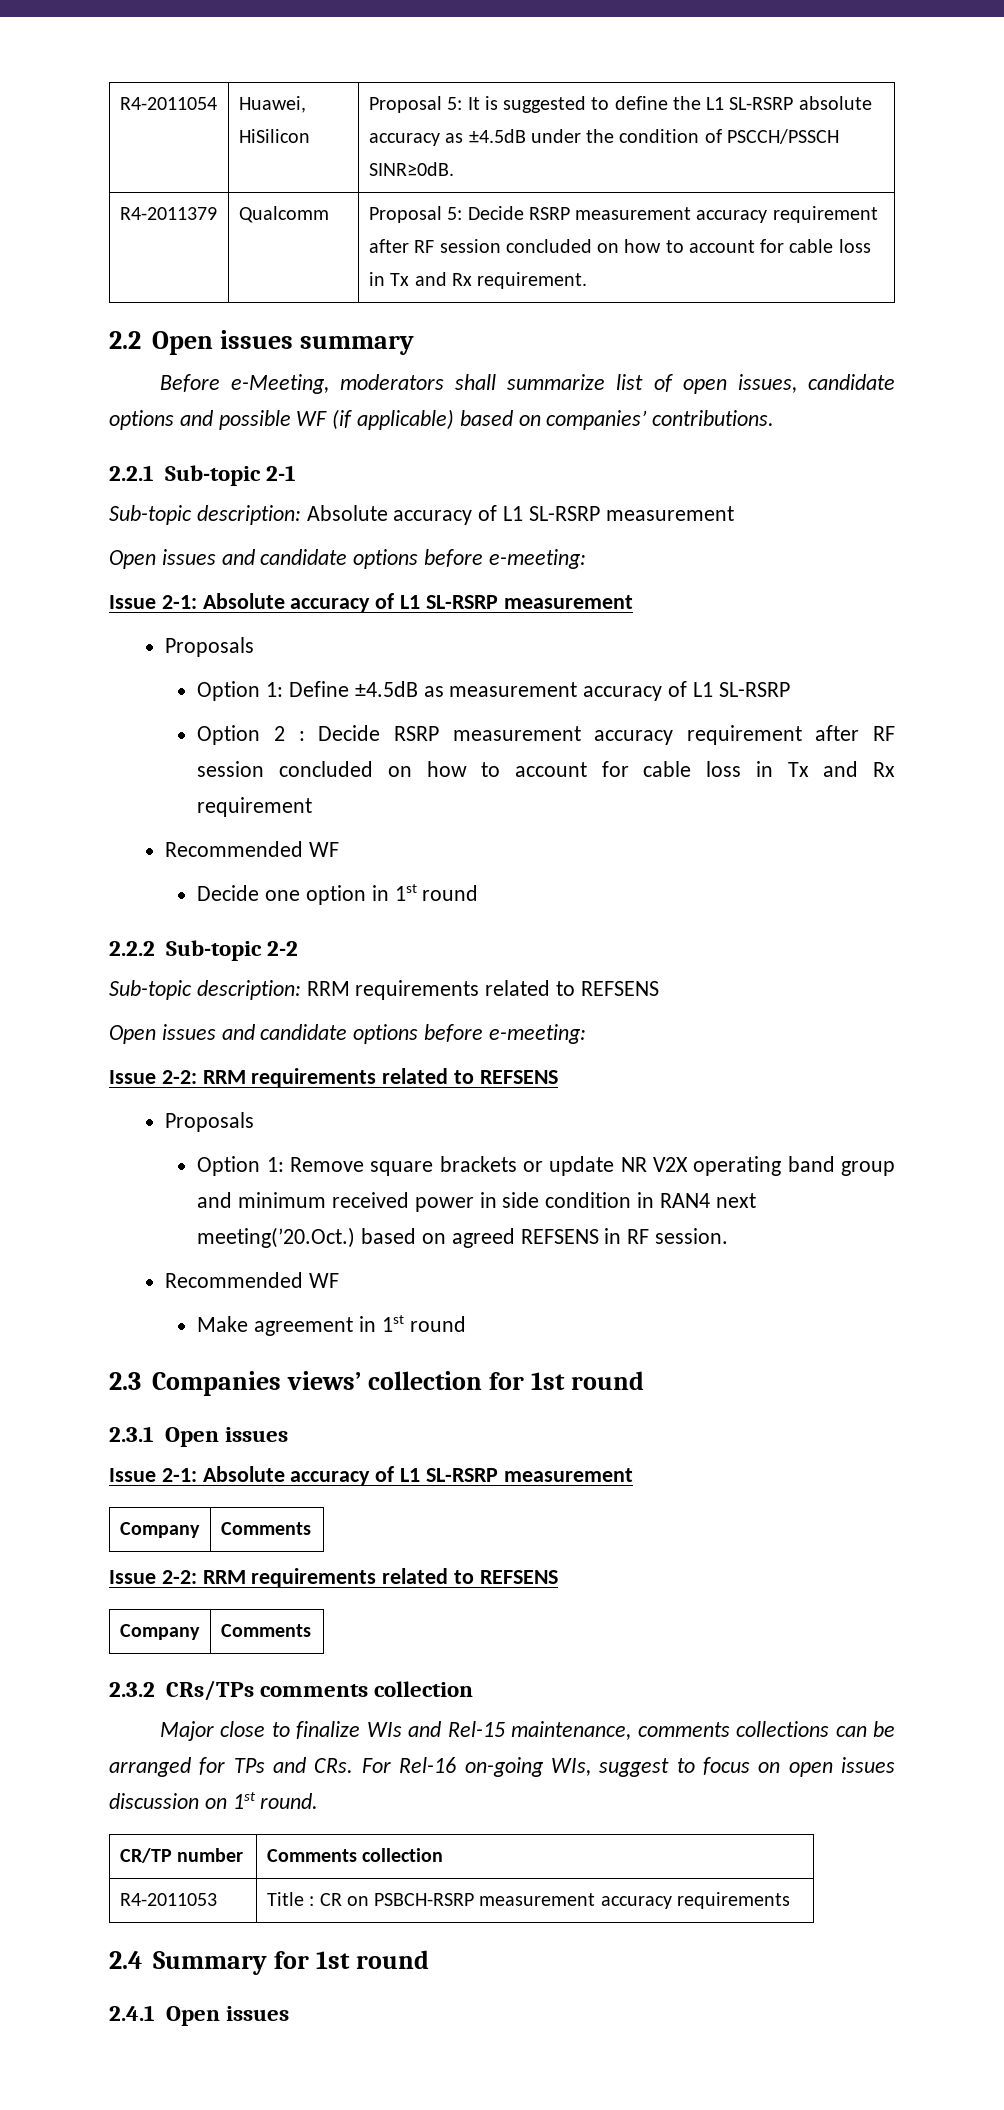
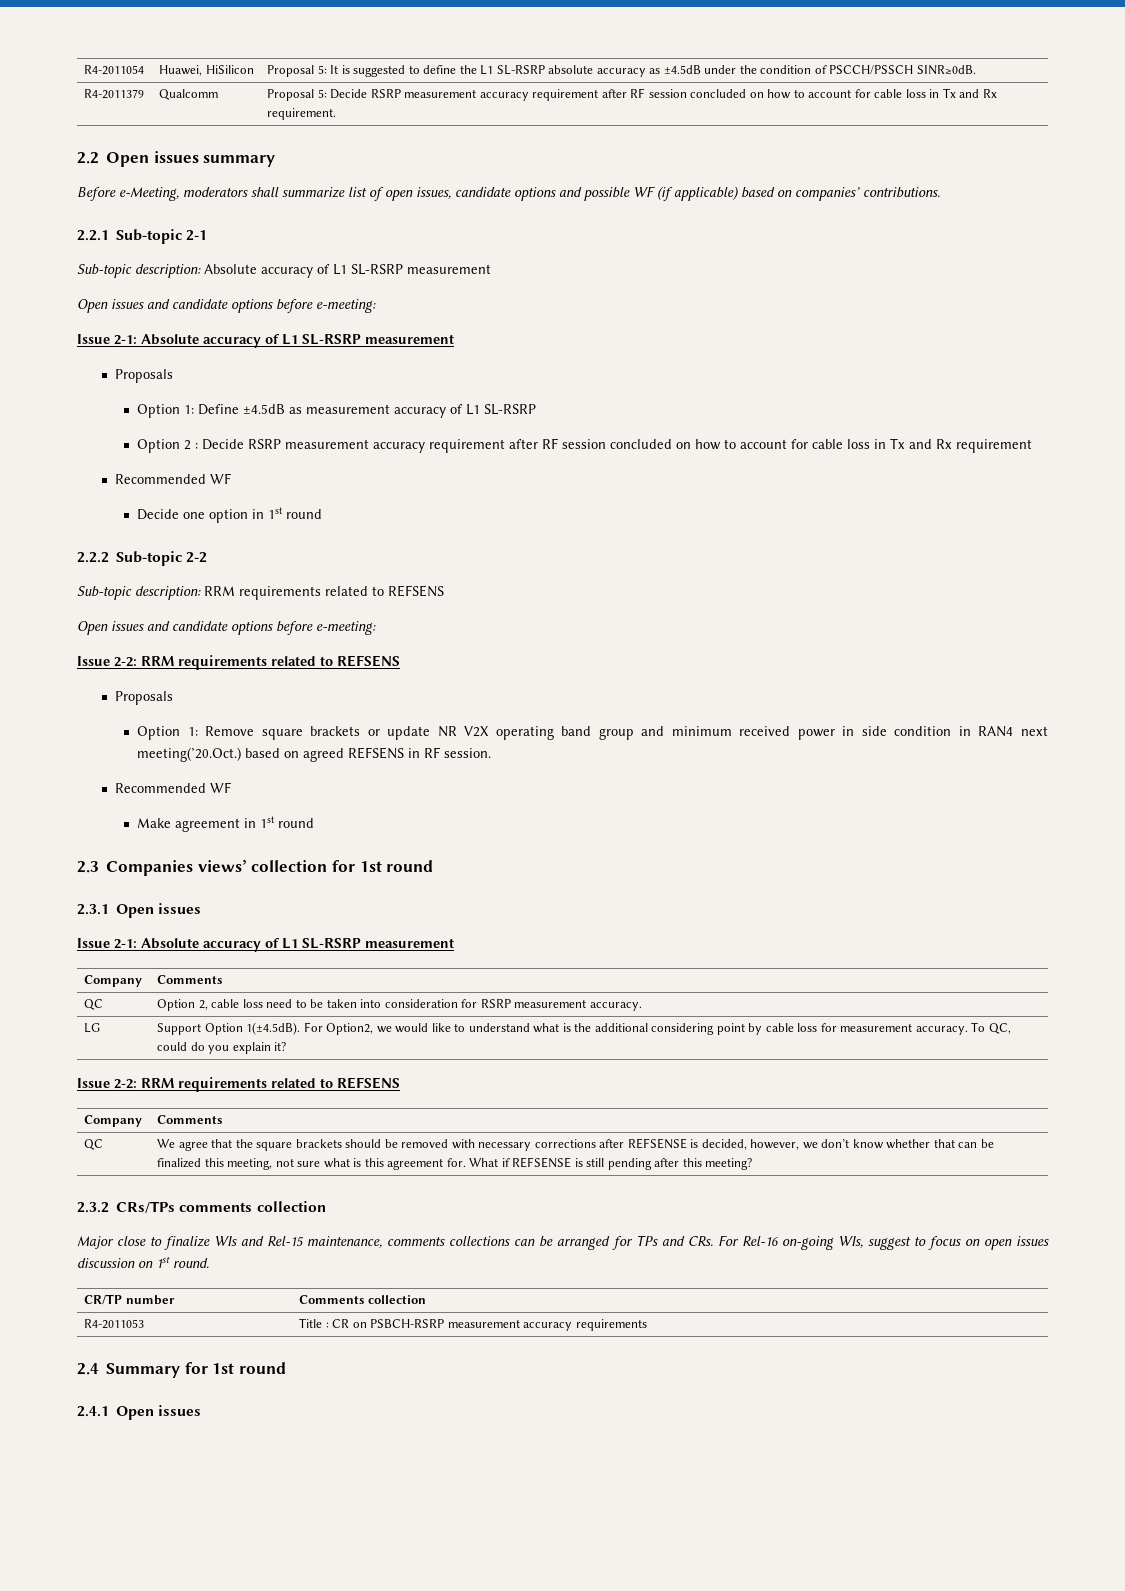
(311, 1528) none -> [84,999,104,1010] [157,999,642,1011] [84,1023,101,1033] [157,1022,1011,1035] [157,1042,287,1054] // QC | Option 2, cable loss need to be taken into consideration for RSRP measurement accuracy. // LG | Support Option 1(±4.5dB). For Option2, we would like to understand what is the additional considering point by cable loss for measurement accuracy. To QC, could do you explain it?
(311, 1630) none -> [84,1139,104,1150] [157,1138,994,1151] [157,1157,753,1170] // QC | We agree that the square brackets should be removed with necessary corrections after REFSENSE is decided, however, we don’t know whether that can be finalized this meeting, not sure what is this agreement for. What if REFSENSE is still pending after this meeting?

